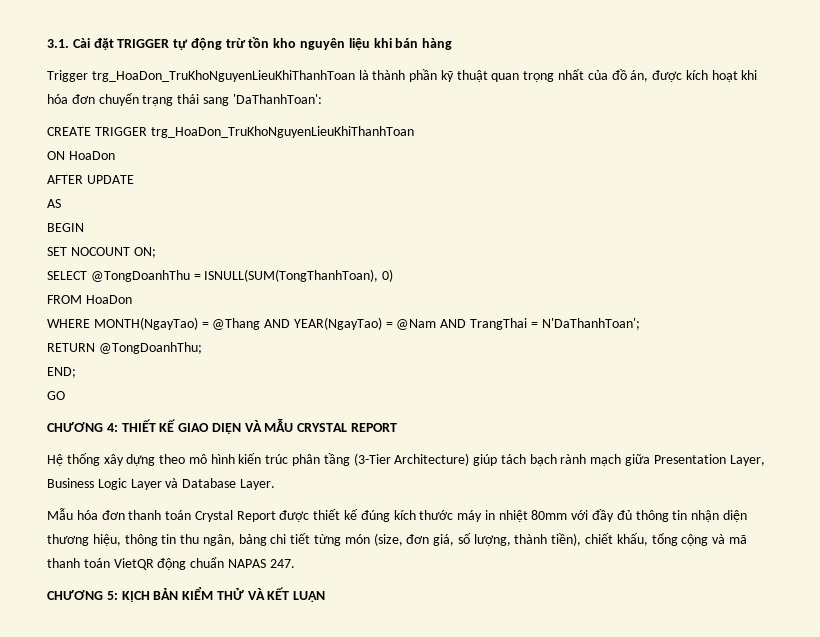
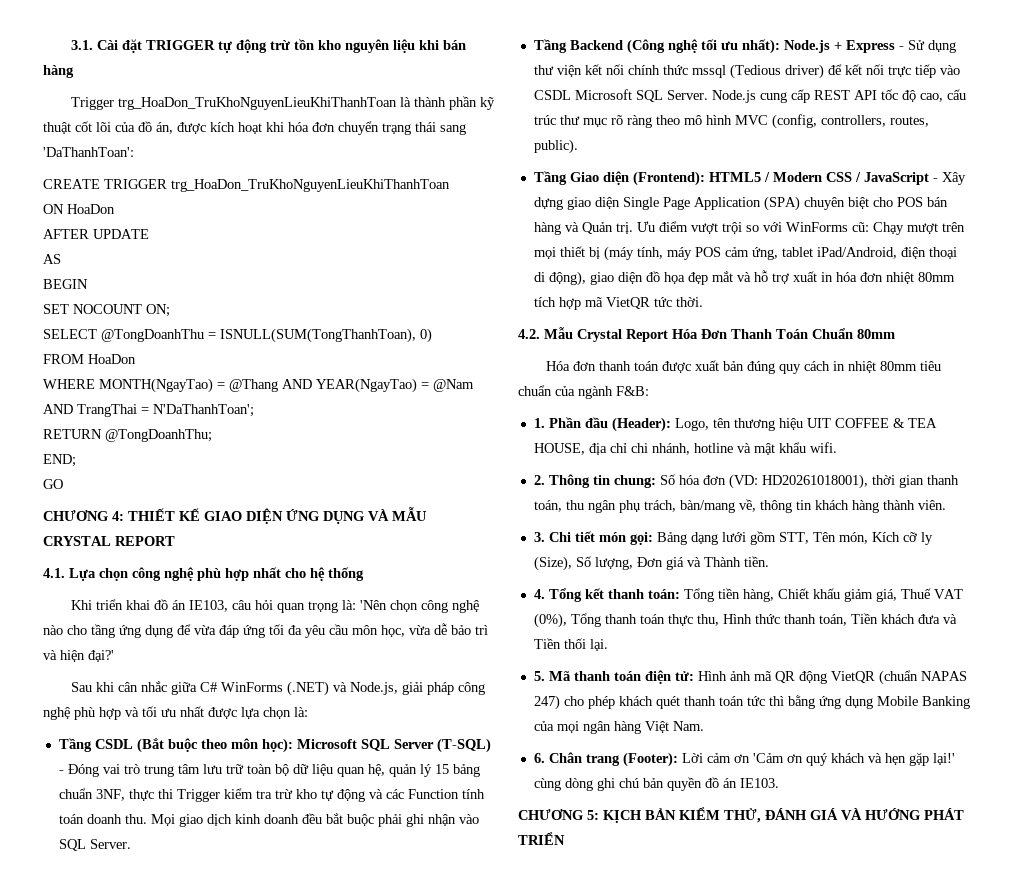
[491,69,585,82] quan trọng nhất -> [75,121,111,132] cốt lõi
(241, 428) none -> [286,509,364,524] ỨNG DỤNG
[47,453,765,466] [47,478,275,490] [47,508,747,522] [47,533,747,546] [47,557,295,570] Hệ thống xây dựng theo mô hình kiến trúc phân tầng (3-Tier Architecture) giúp tách bạch rành mạch giữa Presentation Layer, Business Logic Layer và Database Layer. // Mẫu hóa đơn thanh toán Crystal Report được thiết kế đúng kích thước máy in nhiệt 80mm với đầy đủ thông tin nhận diện thương hiệu, thông tin thu ngân, bảng chi tiết từng món (size, đơn giá, số lượng, thành tiền), chiết khấu, tổng cộng và mã thanh toán VietQR động chuẩn NAPAS 247. -> [43,567,364,581] [71,599,480,613] [43,623,488,638] [43,650,114,662] [71,681,486,696] [43,706,308,720] [58,738,491,753] [58,764,480,777] [58,788,485,802] [58,813,479,827] [58,839,131,851] [533,39,956,54] [533,64,960,79] [533,89,966,103] [533,114,929,129] [533,139,578,154] [533,171,966,186] [533,196,948,211] [533,221,965,235] [533,246,957,261] [533,270,955,286] [533,297,703,310] [518,327,895,342] [546,360,942,374] [518,385,649,399] [533,417,937,432] [533,442,837,455] [533,474,959,489] [533,499,946,513] [533,531,933,545] [533,556,769,571] [533,588,963,602] [533,613,957,628] [533,638,608,651] [533,670,967,685] [533,695,970,710] [533,721,704,734] [533,752,955,767] [533,777,779,791] 4.1. Lựa chọn công nghệ phù hợp nhất cho hệ thống // Khi triển khai đồ án IE103, câu hỏi quan trọng là: 'Nên chọn công nghệ nào cho tầng ứng dụng để vừa đáp ứng tối đa yêu cầu môn học, vừa dễ bảo trì và hiện đại?' // Sau khi cân nhắc giữa C# WinForms (.NET) và Node.js, giải pháp công nghệ phù hợp và tối ưu nhất được lựa chọn là: // Tầng CSDL (Bắt buộc theo môn học): Microsoft SQL Server (T-SQL) - Đóng vai trò trung tâm lưu trữ toàn bộ dữ liệu quan hệ, quản lý 15 bảng chuẩn 3NF, thực thi Trigger kiểm tra trừ kho tự động và các Function tính toán doanh thu. Mọi giao dịch kinh doanh đều bắt buộc phải ghi nhận vào SQL Server. // Tầng Backend (Công nghệ tối ưu nhất): Node.js + Express - Sử dụng thư viện kết nối chính thức mssql (Tedious driver) để kết nối trực tiếp vào CSDL Microsoft SQL Server. Node.js cung cấp REST API tốc độ cao, cấu trúc thư mục rõ ràng theo mô hình MVC (config, controllers, routes, public). // Tầng Giao diện (Frontend): HTML5 / Modern CSS / JavaScript - Xây dựng giao diện Single Page Application (SPA) chuyên biệt cho POS bán hàng và Quản trị. Ưu điểm vượt trội so với WinForms cũ: Chạy mượt trên mọi thiết bị (máy tính, máy POS cảm ứng, tablet iPad/Android, điện thoại di động), giao diện đồ họa đẹp mắt và hỗ trợ xuất in hóa đơn nhiệt 80mm tích hợp mã VietQR tức thời. // 4.2. Mẫu Crystal Report Hóa Đơn Thanh Toán Chuẩn 80mm // Hóa đơn thanh toán được xuất bản đúng quy cách in nhiệt 80mm tiêu chuẩn của ngành F&B: // 1. Phần đầu (Header): Logo, tên thương hiệu UIT COFFEE & TEA HOUSE, địa chỉ chi nhánh, hotline và mật khẩu wifi. // 2. Thông tin chung: Số hóa đơn (VD: HD20261018001), thời gian thanh toán, thu ngân phụ trách, bàn/mang về, thông tin khách hàng thành viên. // 3. Chi tiết món gọi: Bảng dạng lưới gồm STT, Tên món, Kích cỡ ly (Size), Số lượng, Đơn giá và Thành tiền. // 4. Tổng kết thanh toán: Tổng tiền hàng, Chiết khấu giảm giá, Thuế VAT (0%), Tổng thanh toán thực thu, Hình thức thanh toán, Tiền khách đưa và Tiền thối lại. // 5. Mã thanh toán điện tử: Hình ảnh mã QR động VietQR (chuẩn NAPAS 247) cho phép khách quét thanh toán tức thì bằng ứng dụng Mobile Banking của mọi ngân hàng Việt Nam. // 6. Chân trang (Footer): Lời cảm ơn 'Cảm ơn quý khách và hẹn gặp lại!' cùng dòng ghi chú bản quyền đồ án IE103.
[216,587,326,602] THỬ VÀ KẾT LUẬN -> [724,808,964,823] [518,832,565,845] THỬ, ĐÁNH GIÁ VÀ HƯỚNG PHÁT TRIỂN

